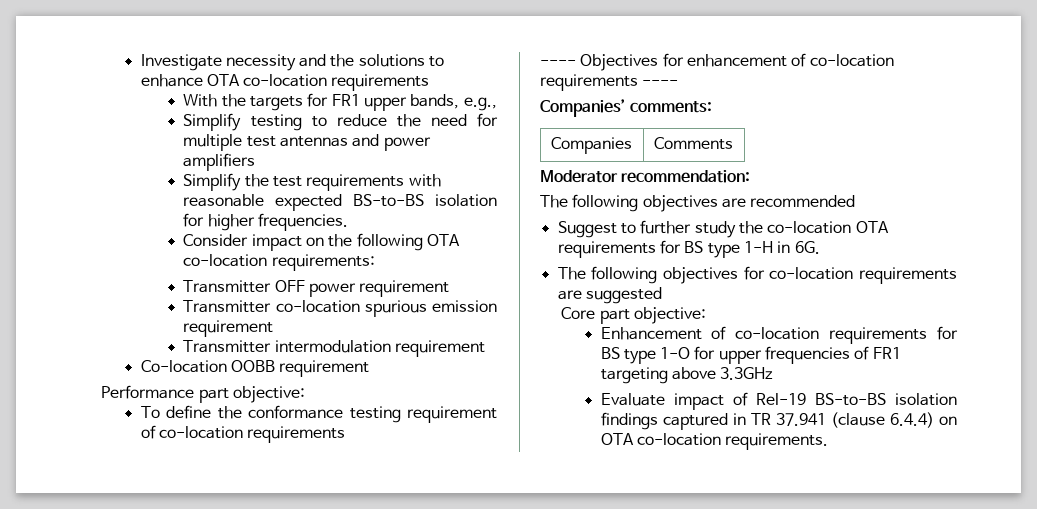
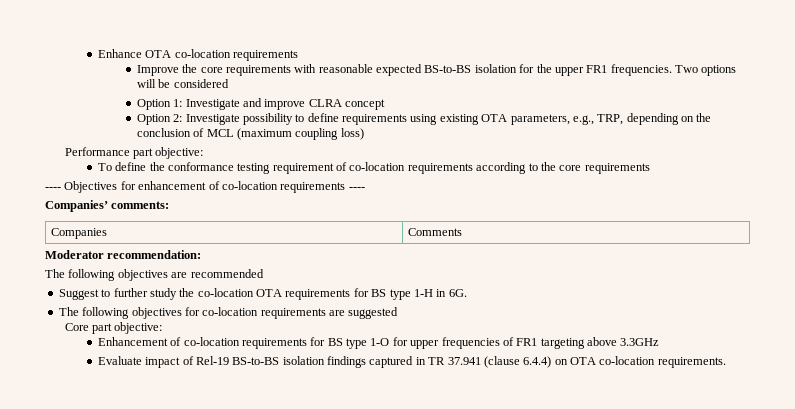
[140,54,445,71] [140,74,430,91] [183,93,497,111] [183,113,499,131] [183,134,431,151] [183,153,256,171] [183,173,303,191] Investigate necessity and the solutions to enhance OTA co-location requirements // With the targets for FR1 upper bands, e.g., // Simplify testing to reduce the need for multiple test antennas and power amplifiers // Simplify the test -> [97,49,298,61] [136,64,223,76] Enhance OTA co-location requirements // Improve the core
[207,213,349,231] [183,233,461,251] [183,254,375,271] [183,280,450,297] [183,300,498,317] [183,320,274,337] [183,340,486,357] [140,360,370,377] higher frequencies. // Consider impact on the following OTA co-location requirements: // Transmitter OFF power requirement // Transmitter co-location spurious emission requirement // Transmitter intermodulation requirement // Co-location OOBB requirement -> [536,64,737,76] [136,79,229,88] [136,98,386,110] [136,113,712,125] [136,128,364,140] the upper FR1 frequencies. Two options will be considered // Option 1: Investigate and improve CLRA concept // Option 2: Investigate possibility to define requirements using existing OTA parameters, e.g., TRP, depending on the conclusion of MCL (maximum coupling loss)
(346, 434) none -> [476,162,650,174] according to the core requirements

